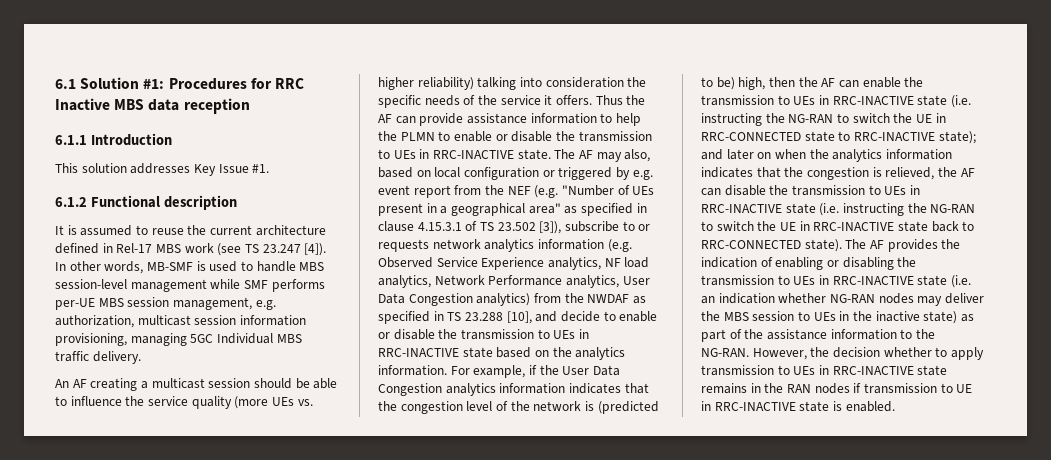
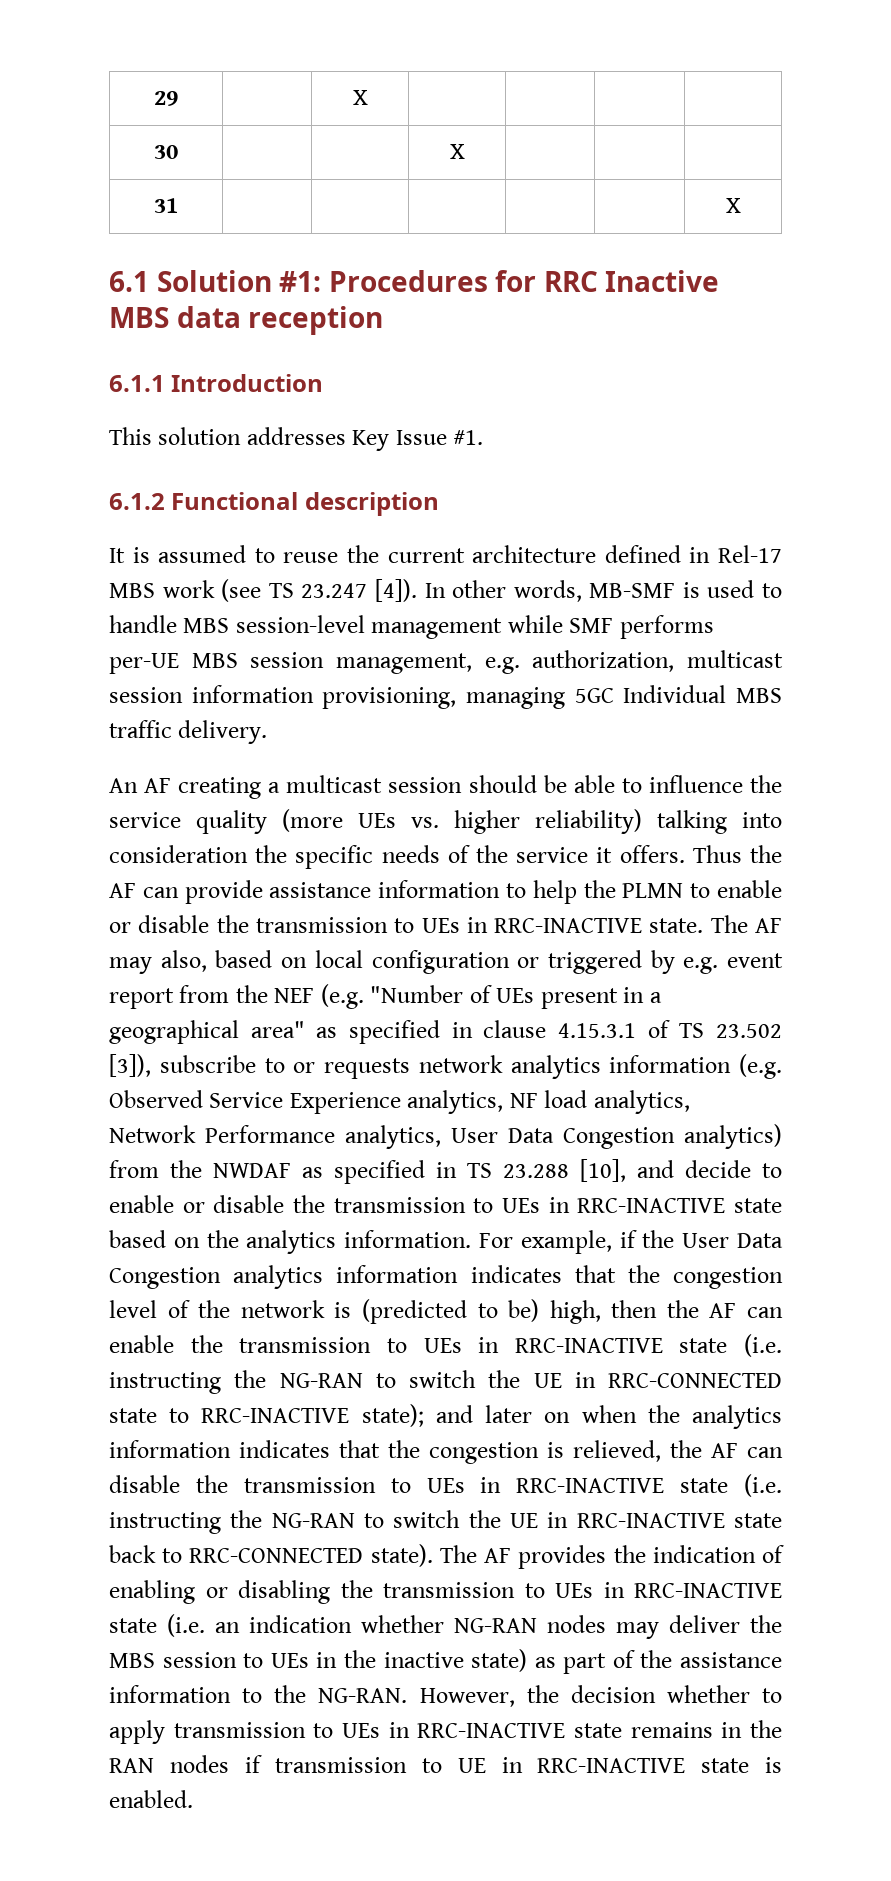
(55, 84) none -> [154,91,178,106] [352,90,368,105] [154,145,178,159] [449,144,465,159] [154,198,178,213] [725,198,741,213] 29 | | X | | | | // 30 | | | X | | | // 31 | | | | | | X //

